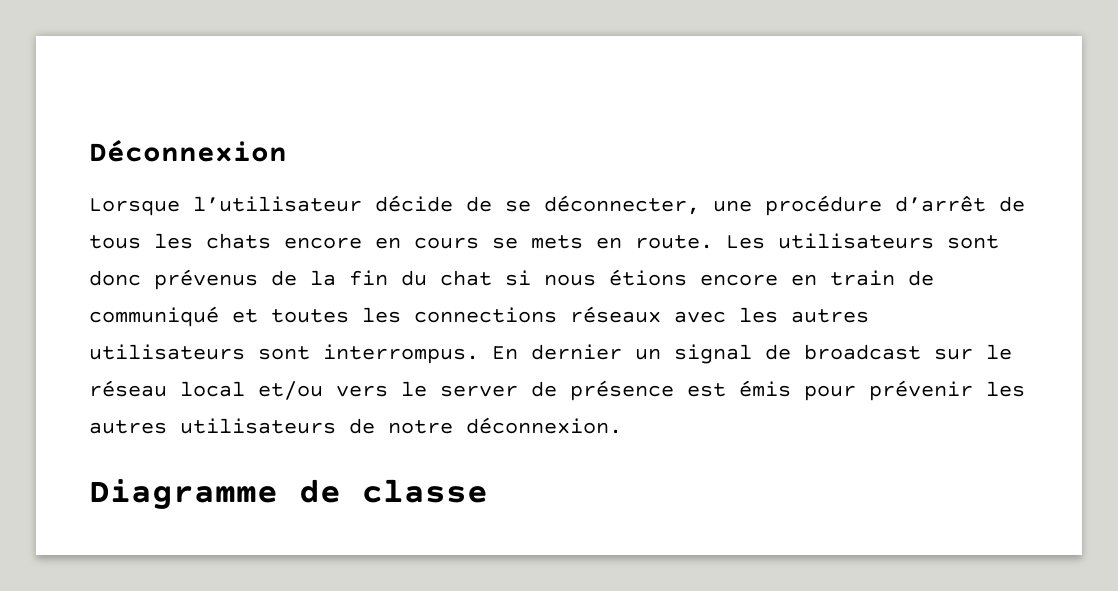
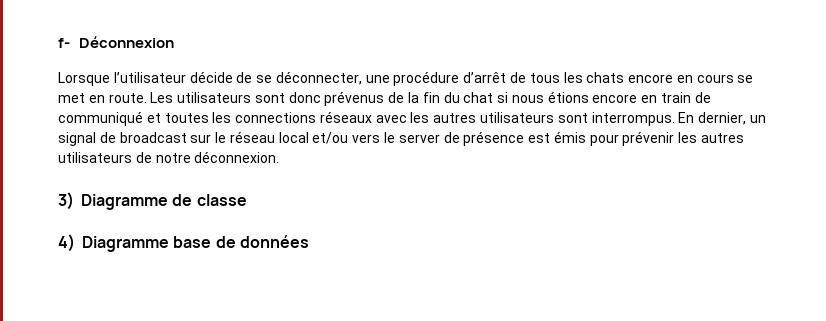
(89, 151) none -> [58,38,70,48] f-
[531,235,583,249] mets -> [58,93,85,103] met
[531,344,622,360] dernier -> [698,112,747,125] dernier,
(622, 425) none -> [58,192,74,210] 3)
(488, 491) none -> [58,234,309,252] // 4) Diagramme base de données

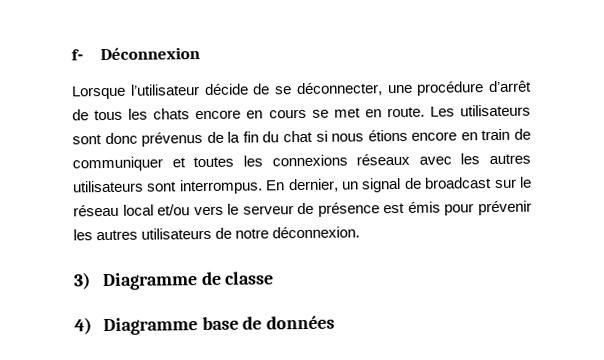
[58,111,143,126] communiqué -> [72,156,163,172] communiquer
[235,112,317,123] connections -> [271,154,348,167] connexions
[398,134,440,143] server -> [242,205,294,215] serveur

